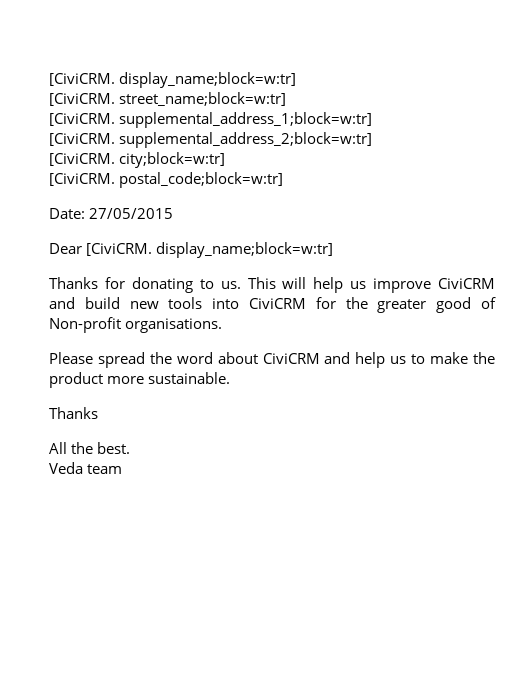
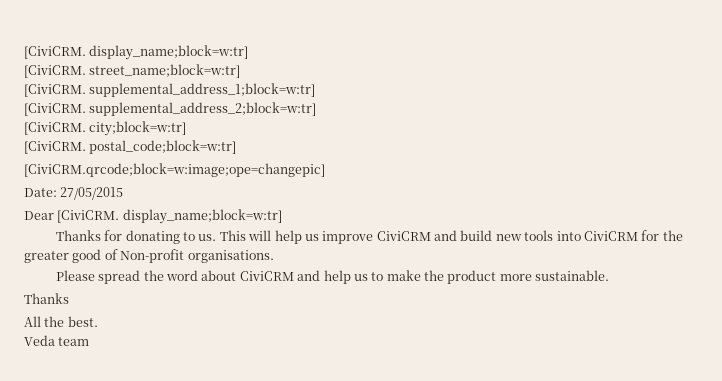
(284, 180) none -> [24,163,325,177] // [CiviCRM.qrcode;block=w:image;ope=changepic]

